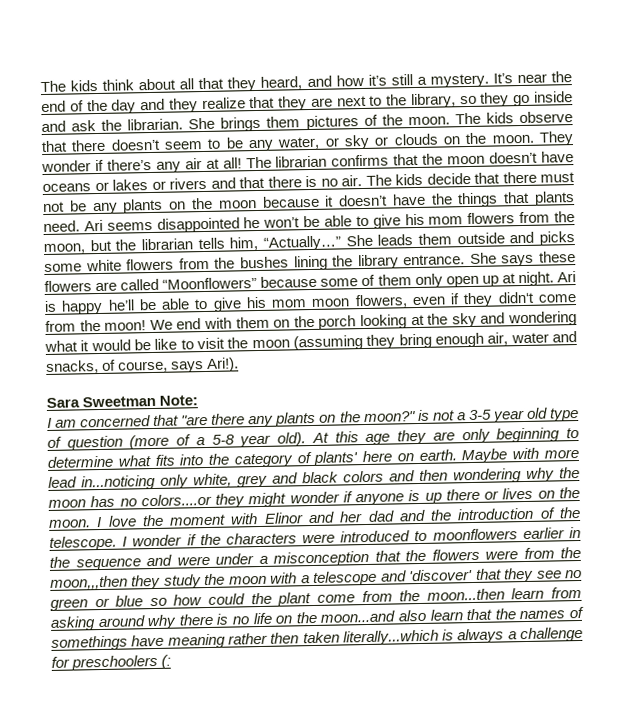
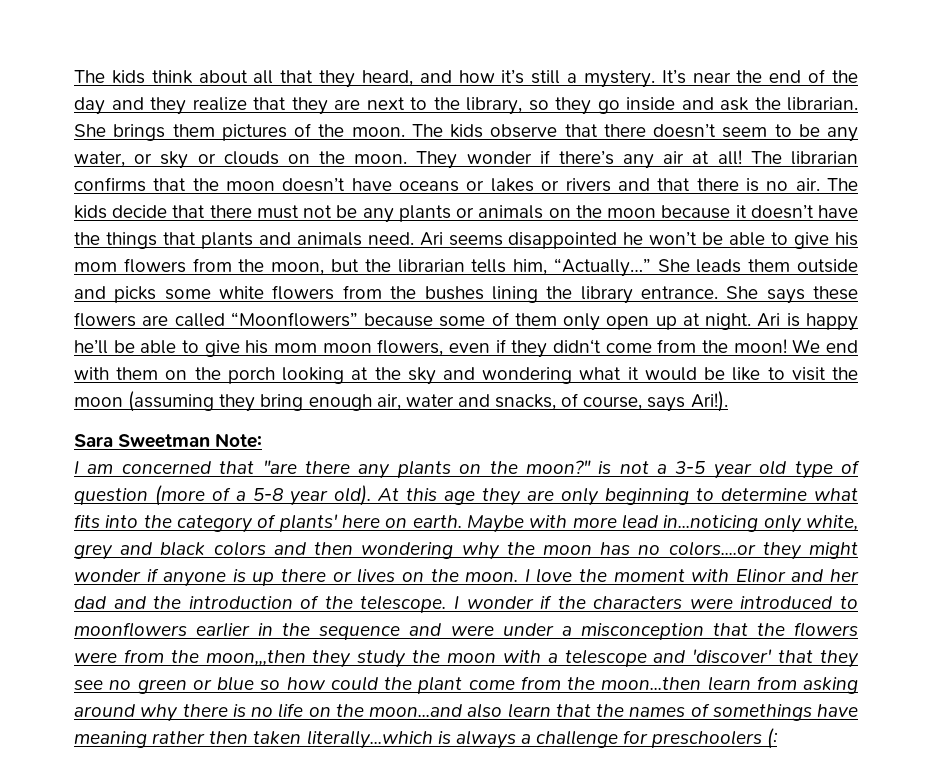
(164, 206) none -> [456,205,544,219] or animals
(575, 198) none -> [258,232,362,246] and animals

